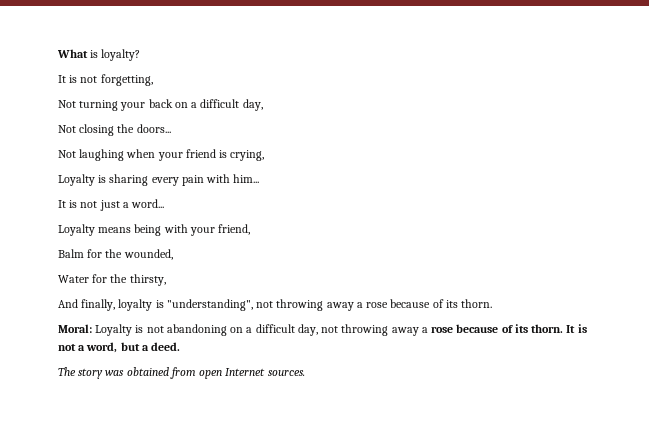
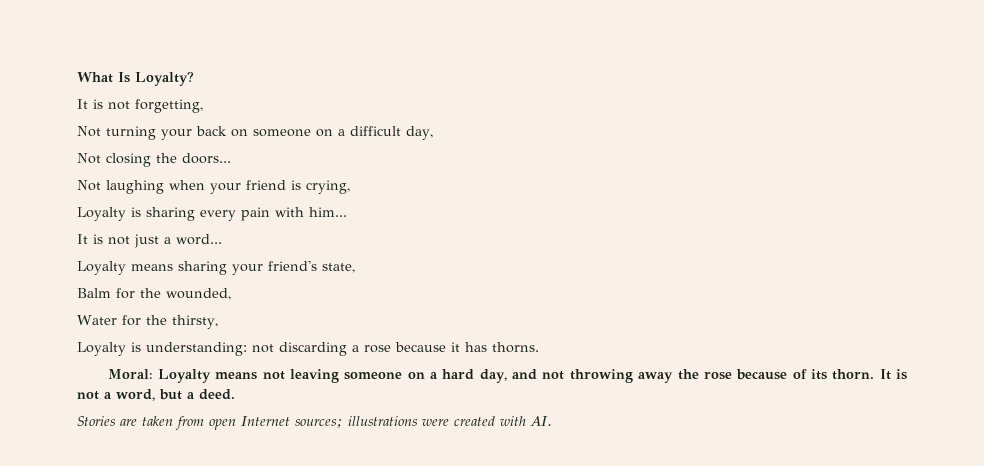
[90,49,141,61] is loyalty? -> [118,72,194,86] Is Loyalty?
(188, 105) none -> [253,129,333,137] someone on
[134,224,251,236] being with your friend, -> [178,260,355,275] sharing your friend's state,
[58,299,493,311] [58,324,428,336] And finally, loyalty is "understanding", not throwing away a rose because of its thorn. // Moral: Loyalty is not abandoning on a difficult day, not throwing away a -> [77,342,539,356] [107,369,699,383] Loyalty is understanding: not discarding a rose because it has thorns. // Moral: Loyalty means not leaving someone on a hard day, and not throwing away the
[58,367,305,379] The story was obtained from open Internet sources. -> [77,416,552,430] Stories are taken from open Internet sources; illustrations were created with AI.

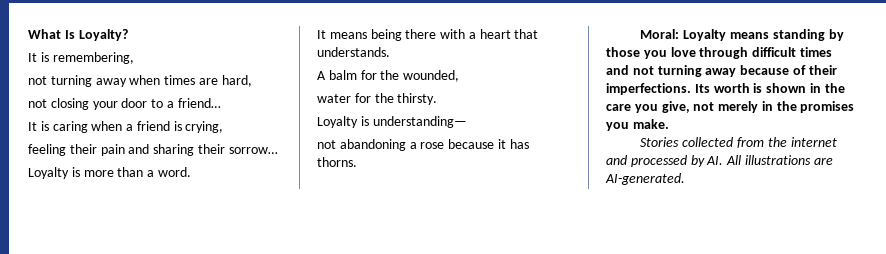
[108,99,203,113] [77,126,433,140] [77,153,231,167] [77,180,350,194] [77,207,347,221] [77,234,222,248] [77,260,355,275] [77,288,111,298] not forgetting, // Not turning your back on someone on a difficult day, // Not closing the doors... // Not laughing when your friend is crying, // Loyalty is sharing every pain with him... // It is not just a word... // Loyalty means sharing your friend's state, // Balm -> [52,52,134,64] [28,75,252,87] [28,98,221,110] [28,121,224,133] [28,144,278,156] [28,167,191,179] [317,29,539,41] [317,47,390,57] [317,70,357,80] remembering, // not turning away when times are hard, // not closing your door to a friend… // It is caring when a friend is crying, // feeling their pain and sharing their sorrow… // Loyalty is more than a word. // It means being there with a heart that understands. // A balm
[77,315,218,329] [77,342,347,356] Water for the thirsty, // Loyalty is understanding: not discarding -> [317,93,438,105] [317,116,467,128] [317,139,406,151] water for the thirsty. // Loyalty is understanding— // not abandoning
[262,369,907,383] [77,389,235,401] [77,416,552,430] not leaving someone on a hard day, and not throwing away the rose because of its thorn. It is not a word, but a deed. // Stories are taken from open Internet sources; illustrations were created with AI. -> [772,29,844,41] [606,47,832,59] [606,65,837,77] [606,83,845,95] [606,101,855,113] [606,119,669,131] [640,137,837,148] [606,155,833,167] [605,173,685,185] standing by those you love through difficult times and not turning away because of their imperfections. Its worth is shown in the care you give, not merely in the promises you make. // Stories collected from the internet and processed by AI. All illustrations are AI-generated.

